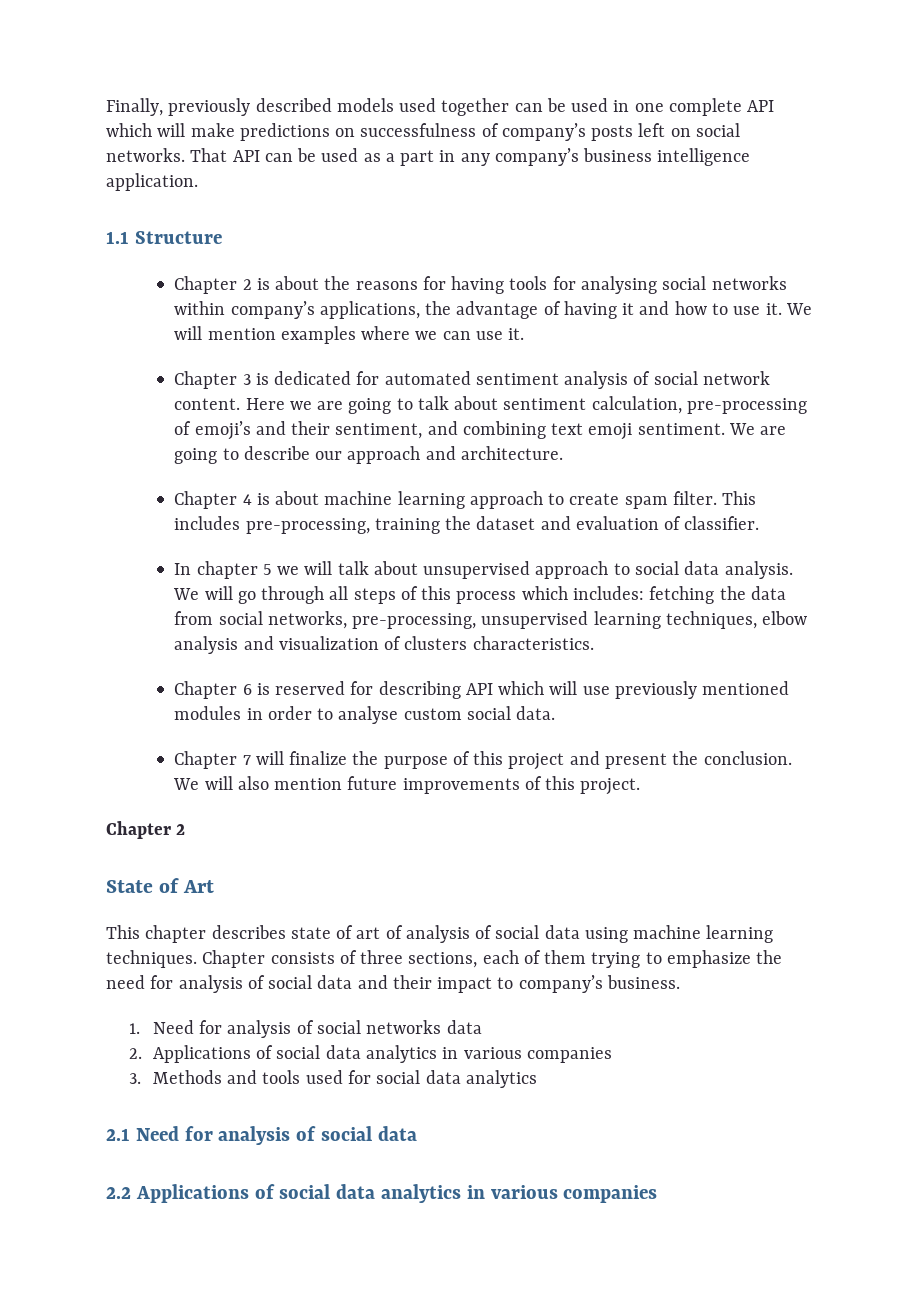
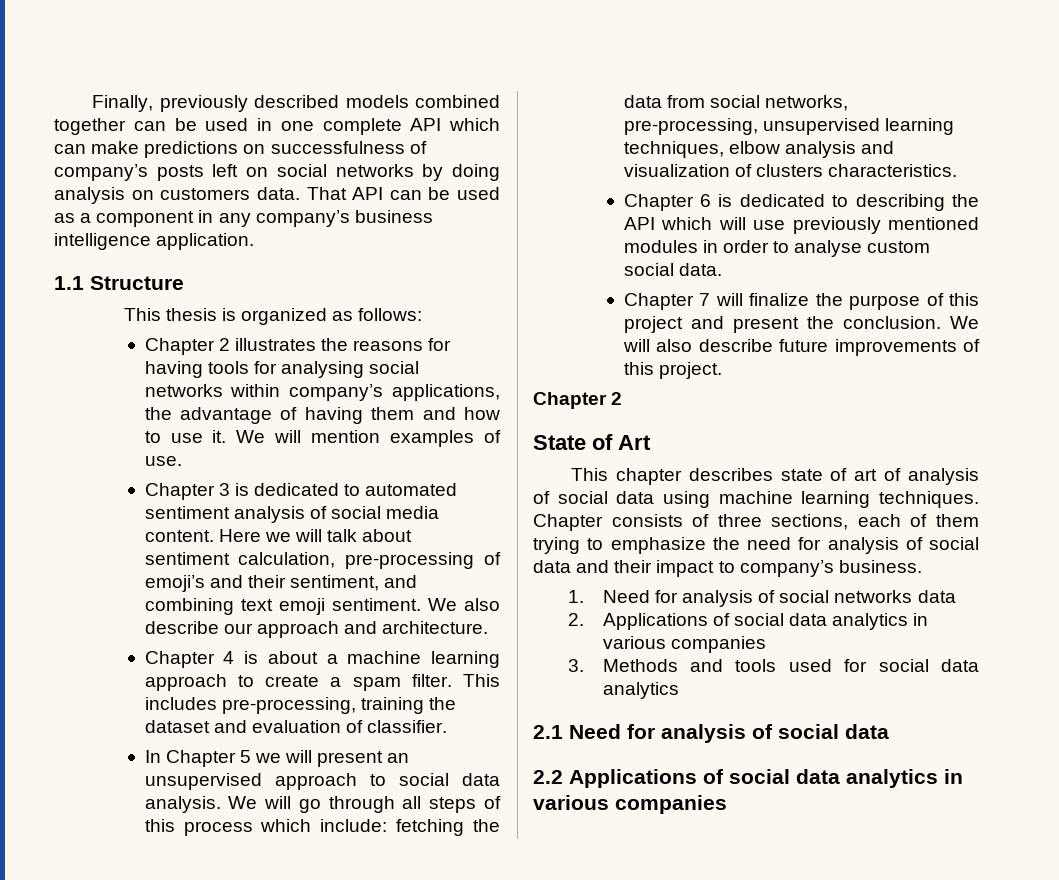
[399,98,437,112] used -> [415,95,501,108] combined
[157,123,186,137] will -> [54,144,86,154] can
[106,148,185,162] networks. -> [335,164,501,181] [54,187,300,204] networks by doing analysis on customers data.
[400,150,435,166] part -> [96,211,195,227] component
[174,276,320,294] // Chapter 2 is about -> [123,308,423,325] [144,338,316,355] // This thesis is organized as follows: // Chapter 2 illustrates
[622,303,635,315] it -> [371,407,415,420] them
[361,326,525,340] where we can use it. -> [483,430,501,443] [144,456,182,466] of use.
[356,371,380,385] for -> [344,484,361,496] to
[703,371,771,385] network -> [386,506,440,519] media
[317,398,413,414] are going to -> [295,529,323,542] will
[760,426,787,435] [174,448,239,464] are going to -> [464,598,500,611] also
(320, 498) none -> [326,654,338,664] a
(620, 499) none -> [330,677,342,687] a
[196,561,258,579] chapter -> [165,750,236,767] Chapter
[337,561,418,575] talk about -> [317,751,410,767] present an
[573,586,645,600] includes: -> [320,819,388,832] include:
[275,681,461,699] reserved for describing -> [739,194,979,211] dedicated to describing the
[274,778,343,790] mention -> [698,339,773,352] describe

